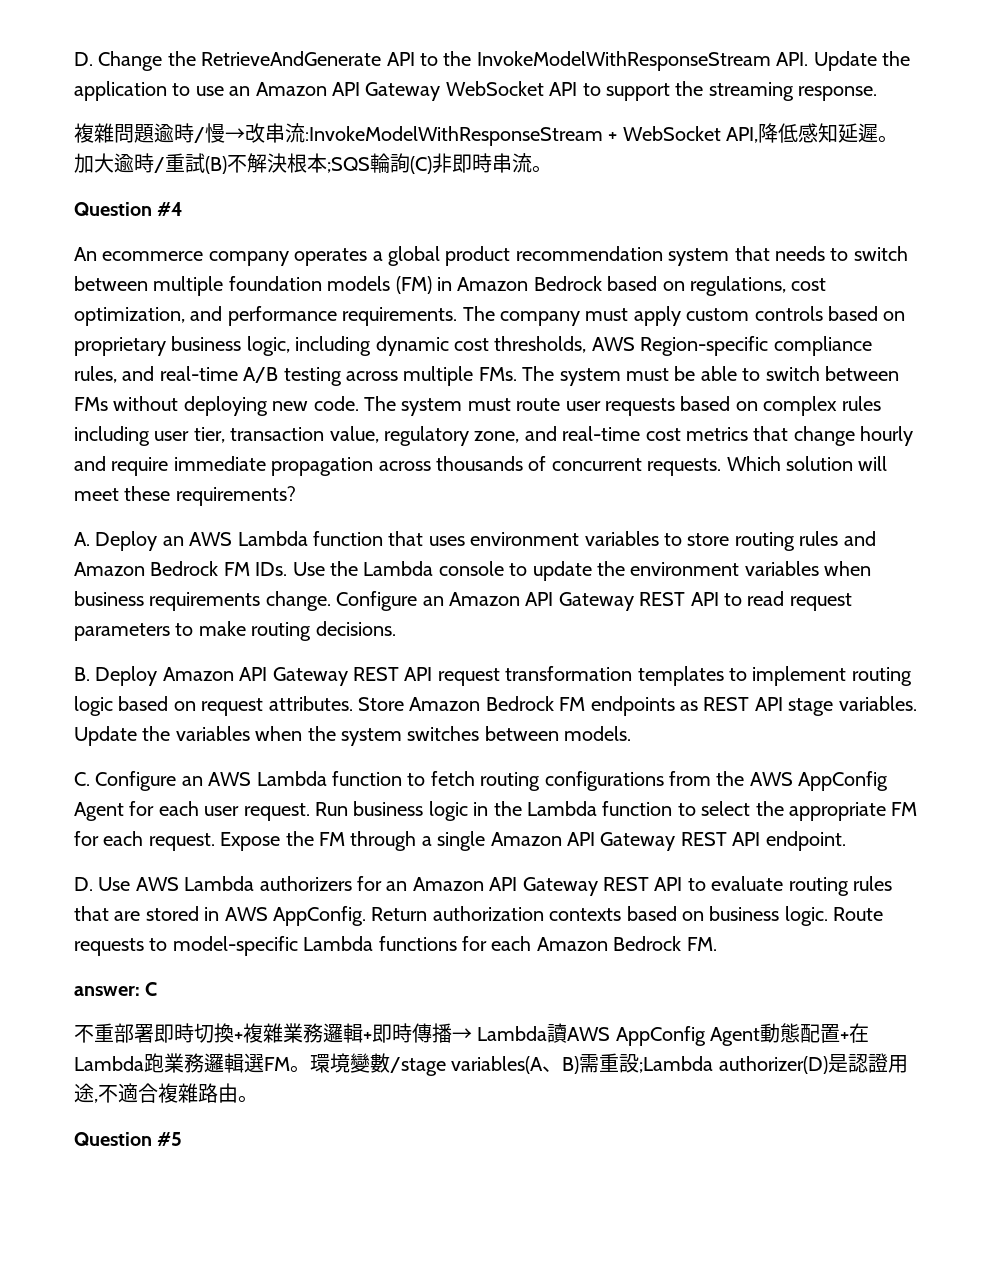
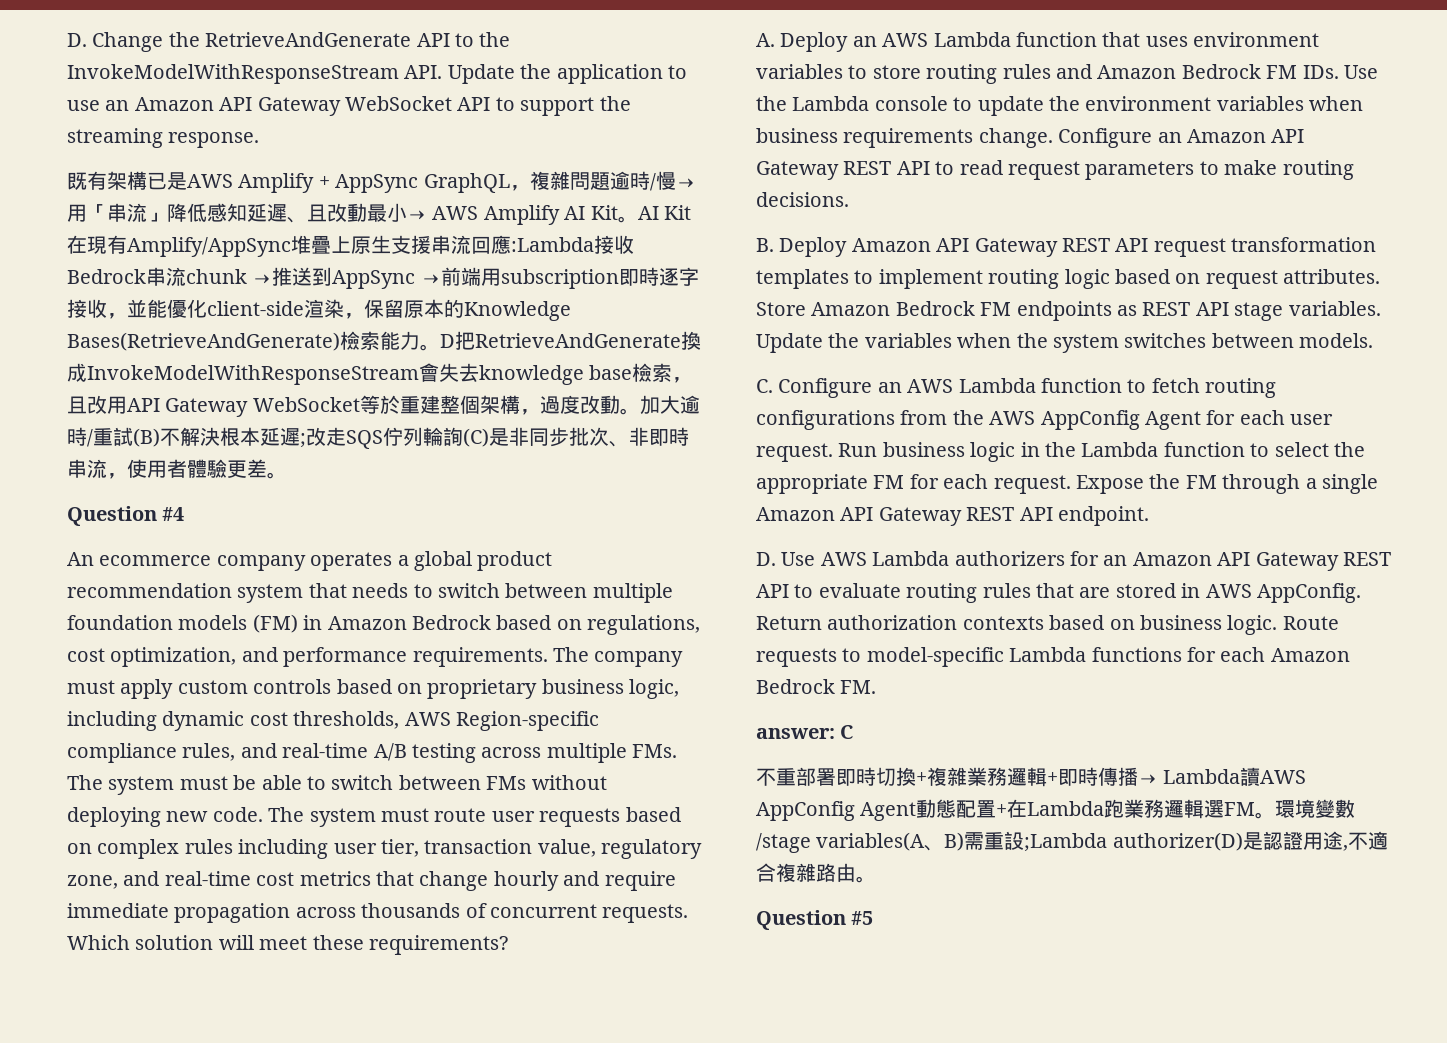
(878, 93) none -> [67,171,530,193] 既有架構已是AWS Amplify + AppSync GraphQL，
[245,123,879,146] 改串流:InvokeModelWithResponseStream + WebSocket API,降低感知延遲 -> [67,203,691,225] [67,235,634,257] [67,267,699,289] [67,299,571,321] [67,331,701,351] [67,363,693,385] [67,395,620,417] 用「串流」降低感知延遲、且改動最小→ AWS Amplify AI Kit。AI Kit在現有Amplify/AppSync堆疊上原生支援串流回應:Lambda接收Bedrock串流chunk →推送到AppSync →前端用subscription即時逐字接收，並能優化client-side渲染，保留原本的Knowledge Bases(RetrieveAndGenerate)檢索能力。D把RetrieveAndGenerate換成InvokeModelWithResponseStream會失去knowledge base檢索，且改用API Gateway WebSocket等於重建整個架構，過度改動
[327,153,532,174] ;SQS輪詢(C)非即時串流 -> [260,427,689,449] [67,459,267,479] 延遲;改走SQS佇列輪詢(C)是非同步批次、非即時串流，使用者體驗更差

